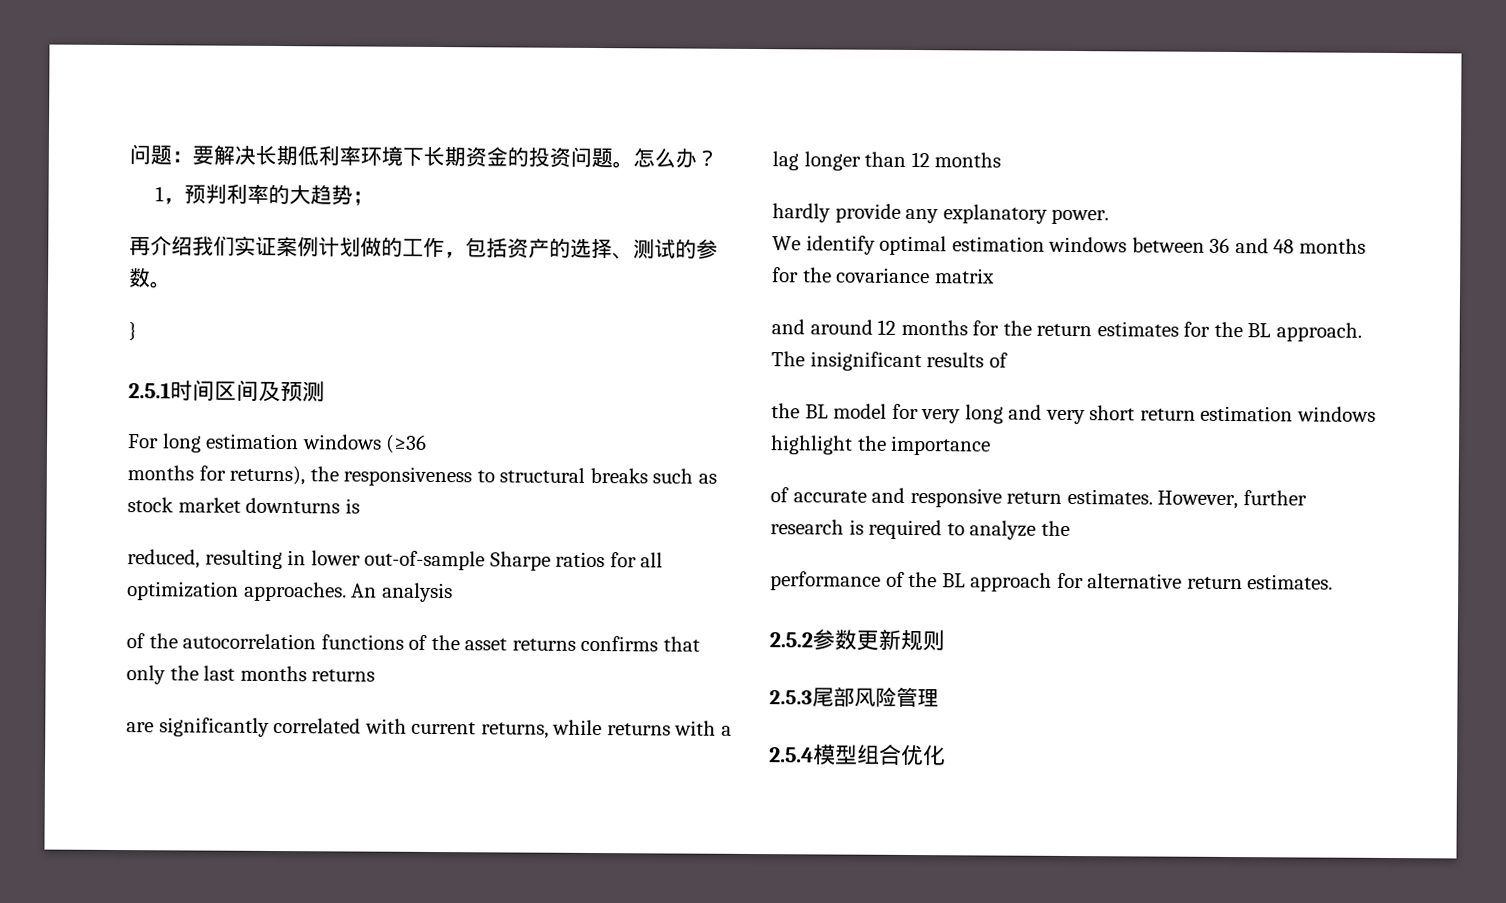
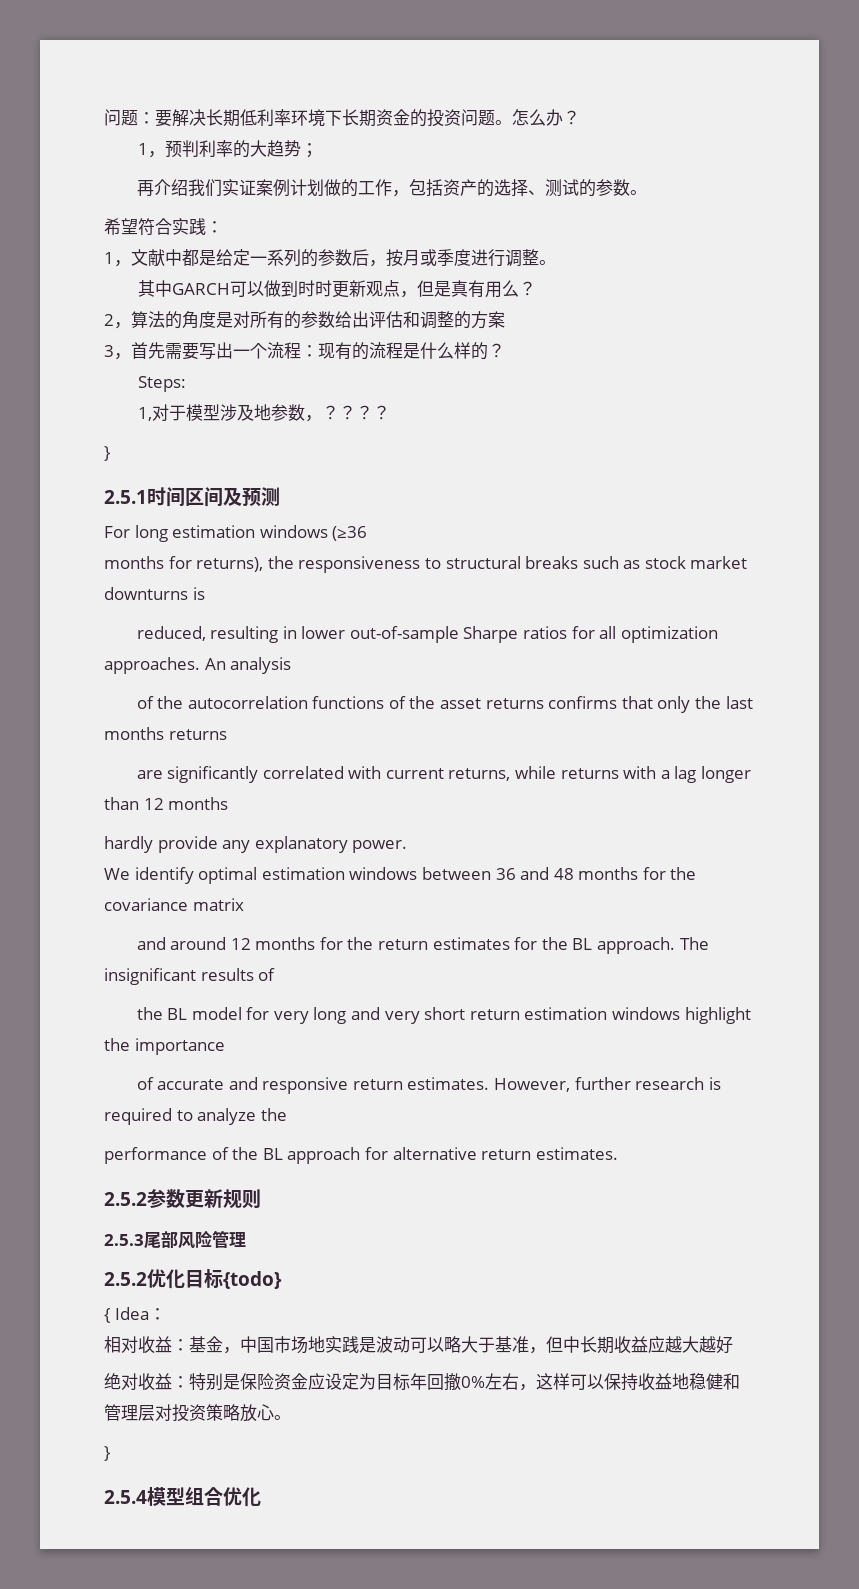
(172, 285) none -> [104,218,223,236] [104,249,556,267] [137,280,536,298] [104,311,505,329] [104,342,505,360] [137,376,186,392] [137,404,390,422] // 希望符合实践： // 1，文献中都是给定一系列的参数后，按月或季度进行调整。 // 其中GARCH可以做到时时更新观点，但是真有用么？ // 2，算法的角度是对所有的参数给出评估和调整的方案 // 3，首先需要写出一个流程：现有的流程是什么样的？ // Steps: // 1,对于模型涉及地参数，？？？？
(939, 698) none -> [104,1269,282,1289] [104,1307,166,1323] [104,1336,733,1354] [104,1373,740,1391] [104,1404,291,1422] [104,1446,110,1461] // 2.5.2优化目标{todo} // { Idea： // 相对收益：基金，中国市场地实践是波动可以略大于基准，但中长期收益应越大越好 // 绝对收益：特别是保险资金应设定为目标年回撤0%左右，这样可以保持收益地稳健和管理层对投资策略放心。 // }

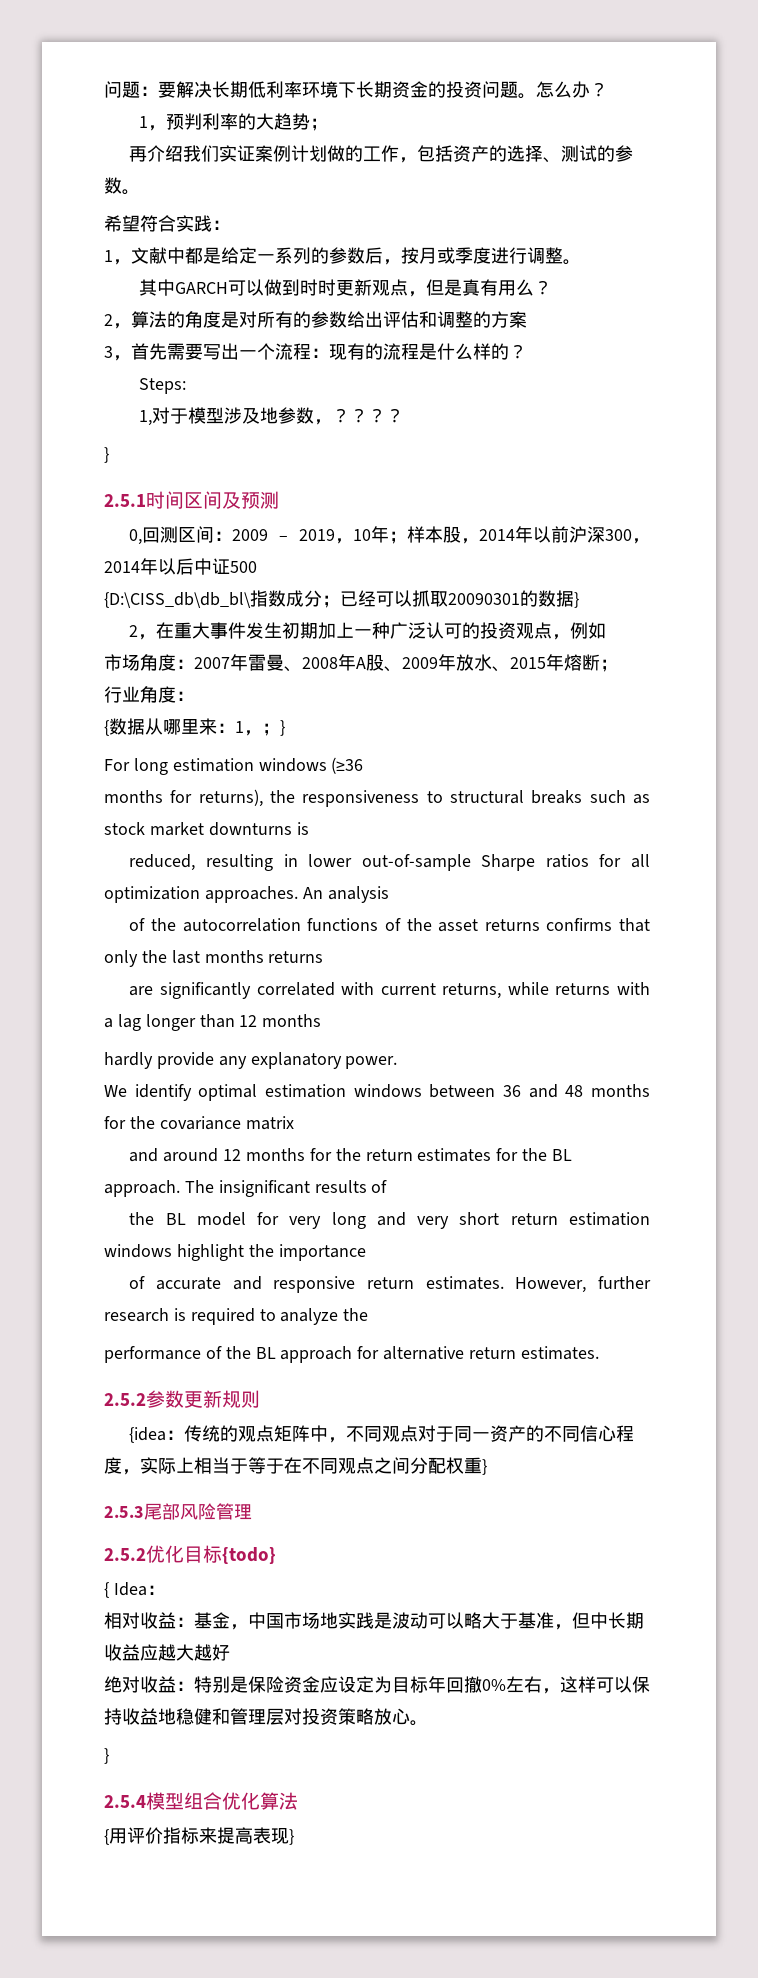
(280, 496) none -> [129,526,650,545] [104,558,257,575] [104,590,579,608] [129,622,607,640] [104,654,618,672] [104,686,194,703] [104,718,285,736] // 0,回测区间：2009 – 2019，10年；样本股，2014年以前沪深300，2014年以后中证500 // {D:\CISS_db\db_bl\指数成分；已经可以抓取20090301的数据} // 2，在重大事件发生初期加上一种广泛认可的投资观点，例如 // 市场角度：2007年雷曼、2008年A股、2009年放水、2015年熔断； // 行业角度： // {数据从哪里来：1，；}
(261, 1199) none -> [129,1425,635,1443] [104,1457,487,1475] // {idea：传统的观点矩阵中，不同观点对于同一资产的不同信心程度，实际上相当于等于在不同观点之间分配权重}
(261, 1497) none -> [260,1792,298,1810] [104,1827,294,1845] 算法 // {用评价指标来提高表现}

